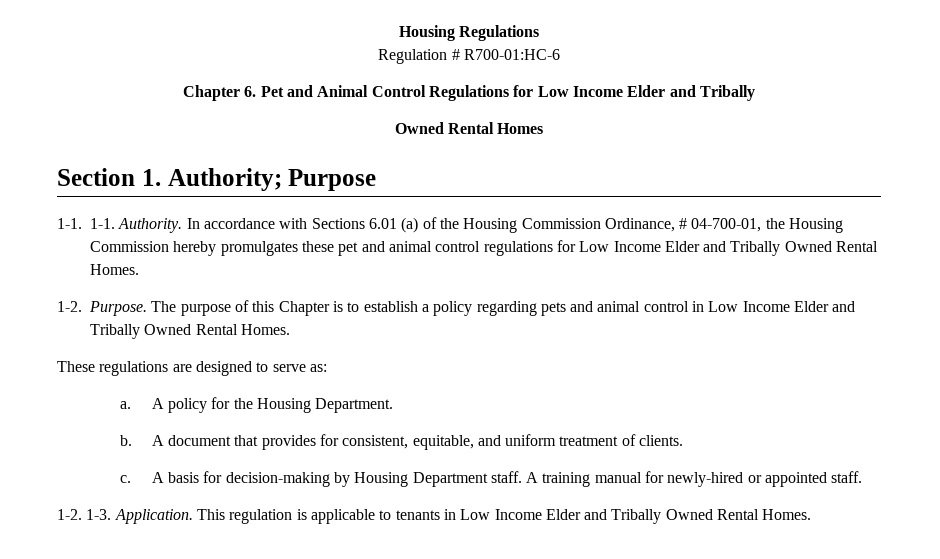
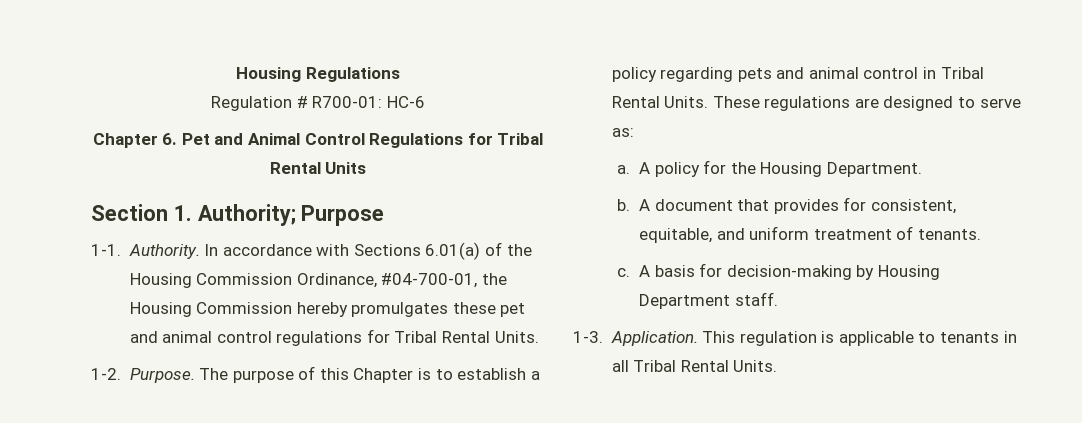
[463,49,560,60] R700-01:HC-6 -> [312,96,425,108] R700-01: HC-6
[537,85,755,101] [394,122,544,134] Low Income Elder and Tribally // Owned Rental Homes -> [497,133,544,145] [269,162,367,174] Tribal Rental Units
[90,218,115,229] 1-1. -> (121, 250) none
[368,217,419,233] 6.01 (a) -> [425,242,481,260] 6.01(a)
[679,218,762,232] # 04-700-01, -> [381,273,478,288] #04-700-01,
[579,241,879,256] [90,264,139,275] Low Income Elder and Tribally Owned Rental Homes. -> [394,331,539,343] Tribal Rental Units.
[708,301,856,312] [90,324,290,339] Low Income Elder and Tribally Owned Rental Homes. // -> [940,67,984,79] [611,96,709,108] Tribal Rental Units.
[639,435,684,446] clients. -> [917,229,981,240] tenants.
[526,471,863,487] [57,509,82,520] A training manual for newly-hired or appointed staff. // 1-2. -> (778, 299) //
[460,509,812,524] Low Income Elder and Tribally Owned Rental Homes. -> [611,360,778,372] all Tribal Rental Units.

